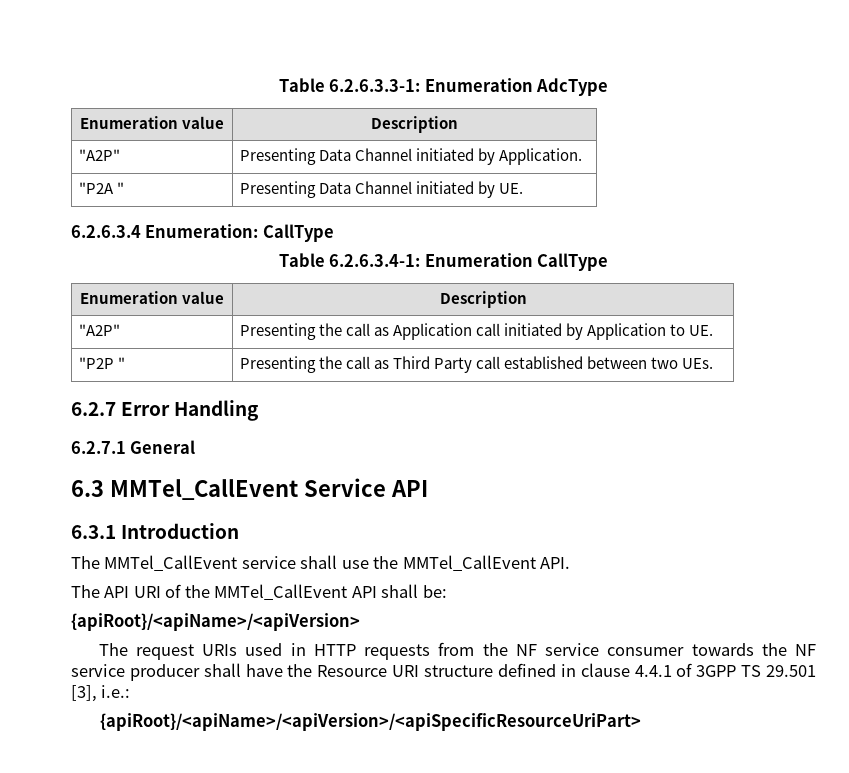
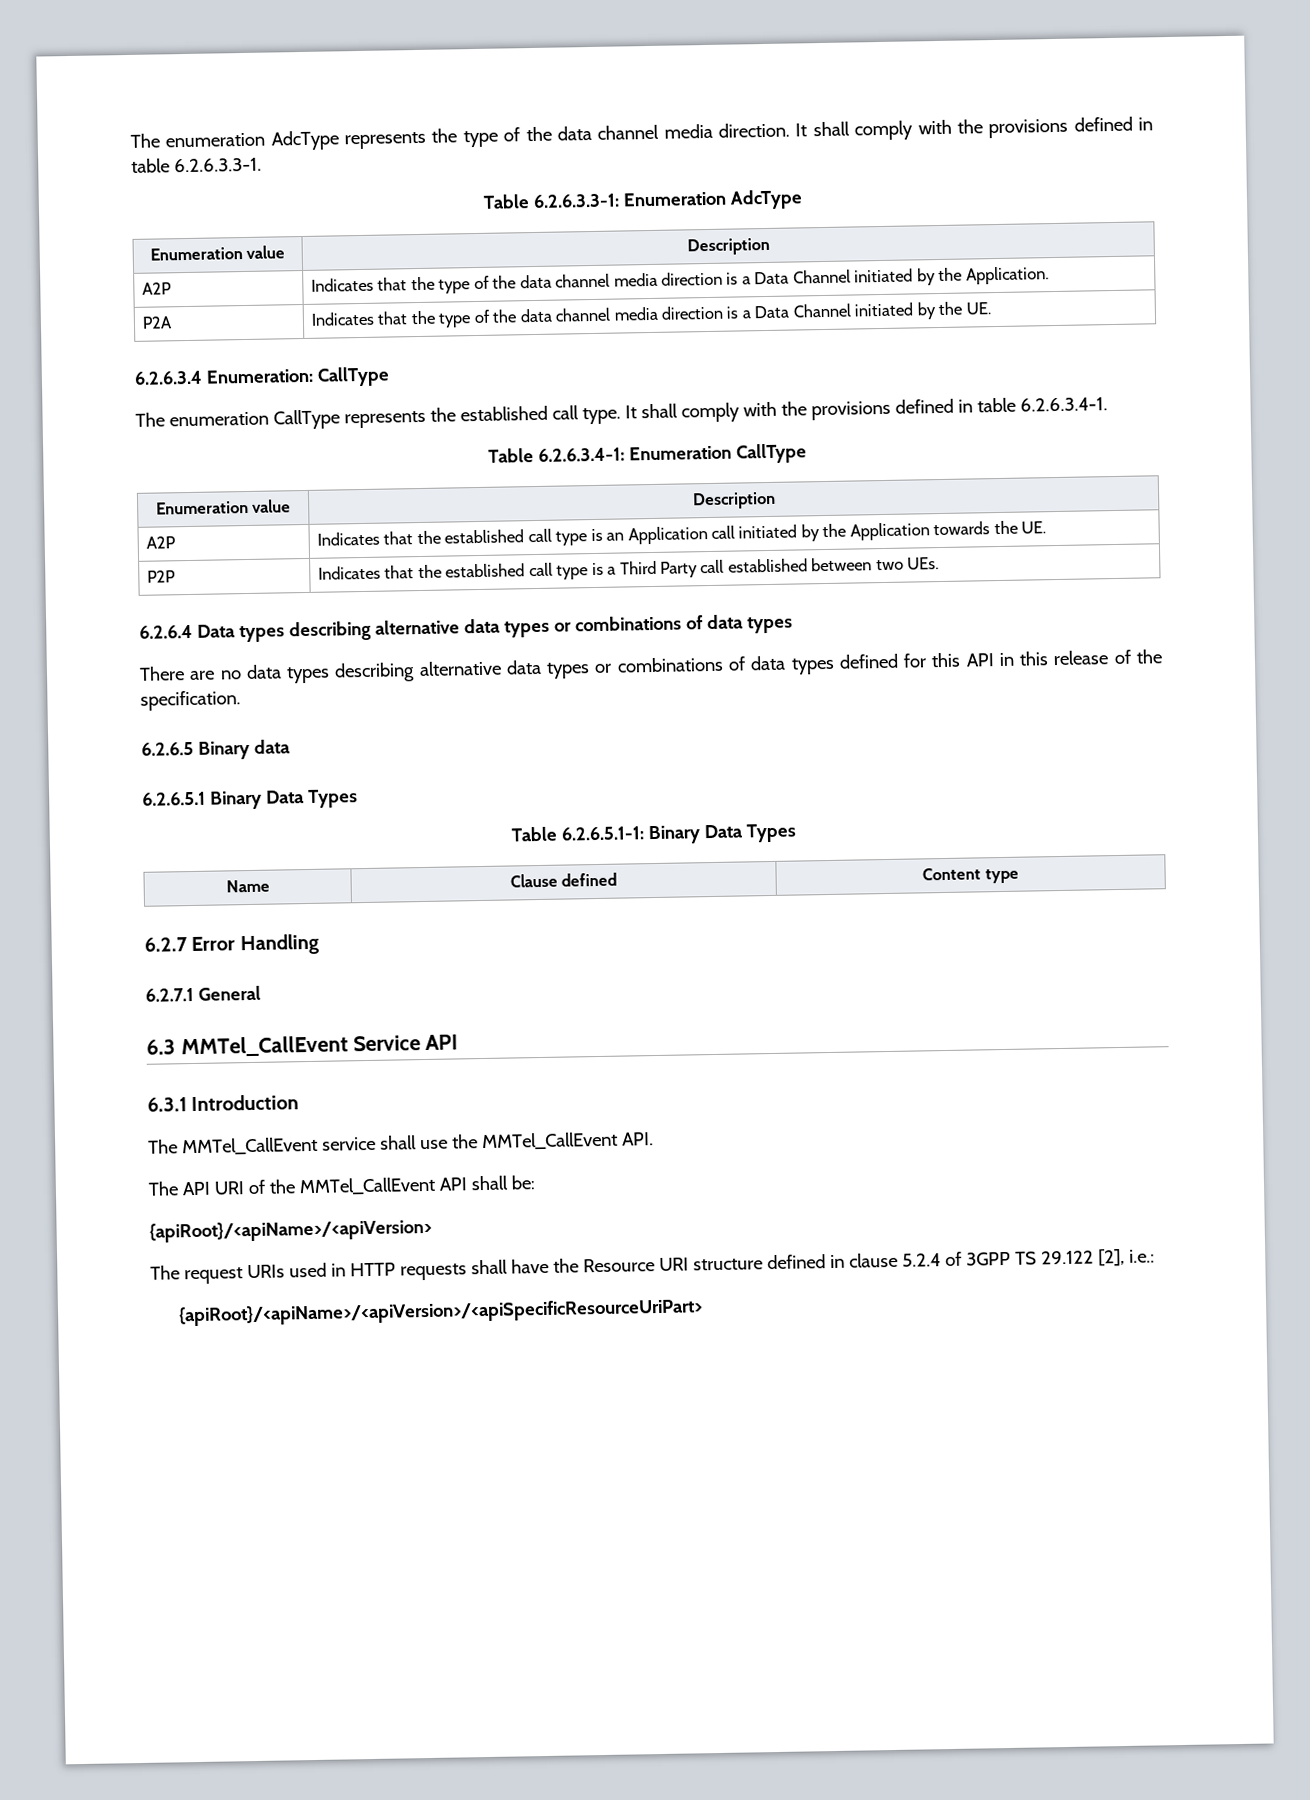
(278, 85) none -> [130,116,1153,151] [131,157,262,173] The enumeration AdcType represents the type of the data channel media direction. It shall comply with the provisions defined in table 6.2.6.3.3-1. //
[78,149,120,161] [239,148,495,165] "A2P" | Presenting Data Channel initiated by -> [141,282,172,295] [310,267,963,294] A2P | Indicates that the type of the data channel media direction is a Data Channel initiated by the
[78,182,124,194] [239,181,495,198] "P2A " | Presenting Data Channel initiated by -> [141,316,173,329] [310,301,963,328] P2A | Indicates that the type of the data channel media direction is a Data Channel initiated by the
(334, 233) none -> [135,397,1108,430] // The enumeration CallType represents the established call type. It shall comply with the provisions defined in table 6.2.6.3.4-1.
[78,324,120,336] [239,323,713,340] [78,357,125,369] [239,356,389,373] "A2P" | Presenting the call as Application call initiated by Application to UE. // "P2P " | Presenting the call as -> [145,536,176,549] [316,520,1047,546] [146,570,176,583] [317,562,617,580] A2P | Indicates that the established call type is an Application call initiated by the Application towards the UE. // P2P | Indicates that the established call type is a
(713, 363) none -> [139,614,793,643] [139,649,1162,684] [140,690,241,711] [141,739,290,760] [142,789,358,810] [511,823,797,845] [225,879,270,893] [509,872,618,888] [922,867,1019,884] // 6.2.6.4 Data types describing alternative data types or combinations of data types // There are no data types describing alternative data types or combinations of data types defined for this API in this release of the specification. // 6.2.6.5 Binary data // 6.2.6.5.1 Binary Data Types // Table 6.2.6.5.1-1: Binary Data Types // Name | Clause defined | Content type
[438,642,816,656] [71,664,200,681] from the NF service consumer towards the NF service producer -> (467, 1272) none
[634,665,672,677] 4.4.1 -> [901,1253,941,1267] 5.2.4
[766,665,817,677] [71,685,97,702] 29.501 [3], -> [1040,1248,1125,1267] 29.122 [2],

